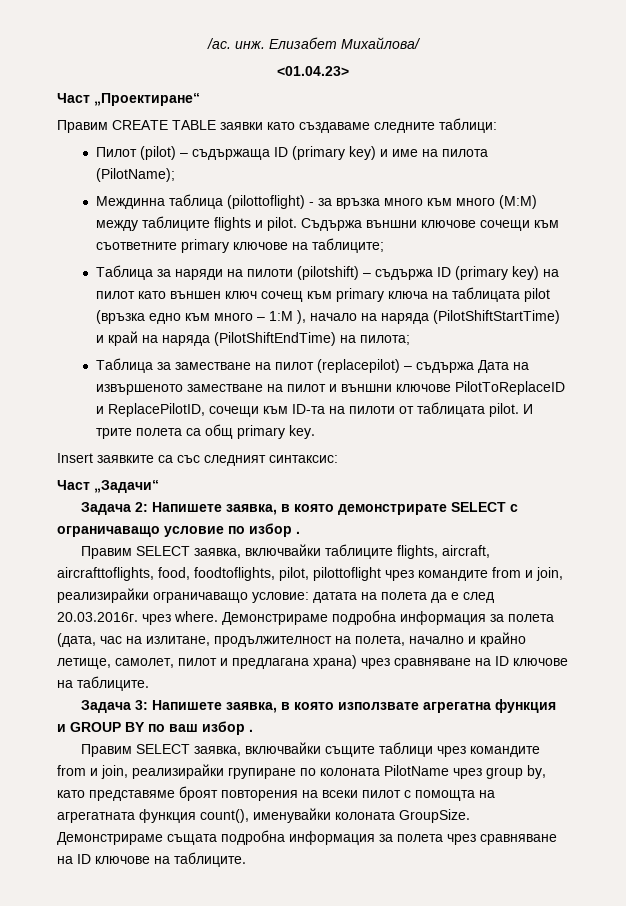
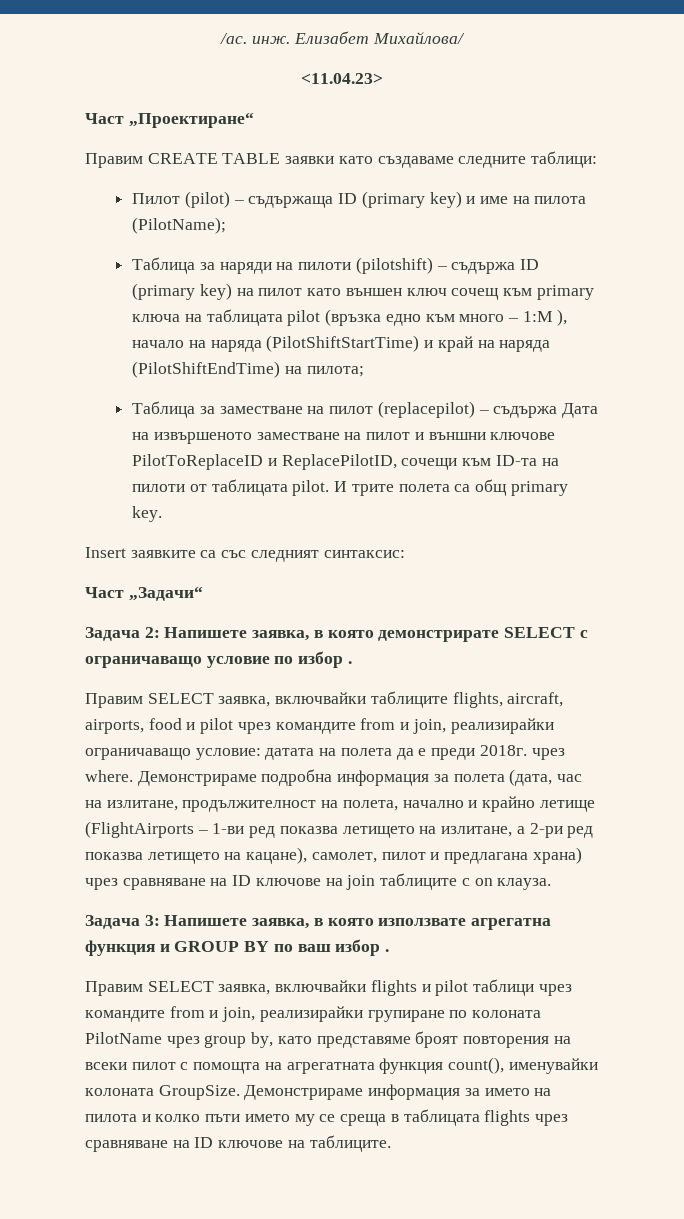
[277,66,349,76] <01.04.23> -> [301,73,383,84] <11.04.23>
[95,194,537,209] [95,216,559,231] [95,238,384,253] // Междинна таблица (pilottoflight) - за връзка много към много (М:М) между таблиците flights и pilot. Съдържа външни ключове сочещи към съответните primary ключове на таблиците; -> (227, 225) none
[57,567,381,581] aircrafttoflights, food, foodtoflights, pilot, pilottoflight -> [85,718,234,734] airports, food и pilot
[463,592,494,603] [57,612,138,622] след 20.03.2016г. -> [431,745,527,760] преди 2018г.
[57,658,111,669] летище, -> [539,800,595,812] [85,821,594,838] [85,847,308,864] летище (FlightAirports – 1-ви ред показва летището на излитане, а 2-ри ред показва летището на кацане),
[77,676,149,691] таблиците. -> [346,873,552,890] join таблиците с on клауза.
[325,746,376,757] същите -> [370,980,469,996] flights и pilot
[167,830,443,845] същата подробна информация за полета -> [368,1084,552,1100] [85,1109,531,1126] информация за името на пилота и колко пъти името му се среща в таблицата flights

